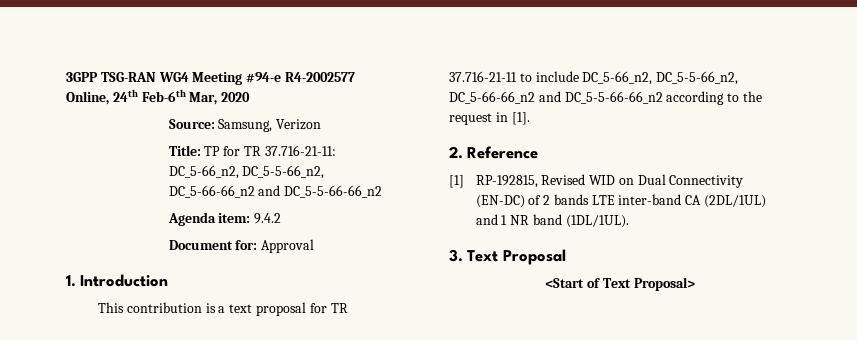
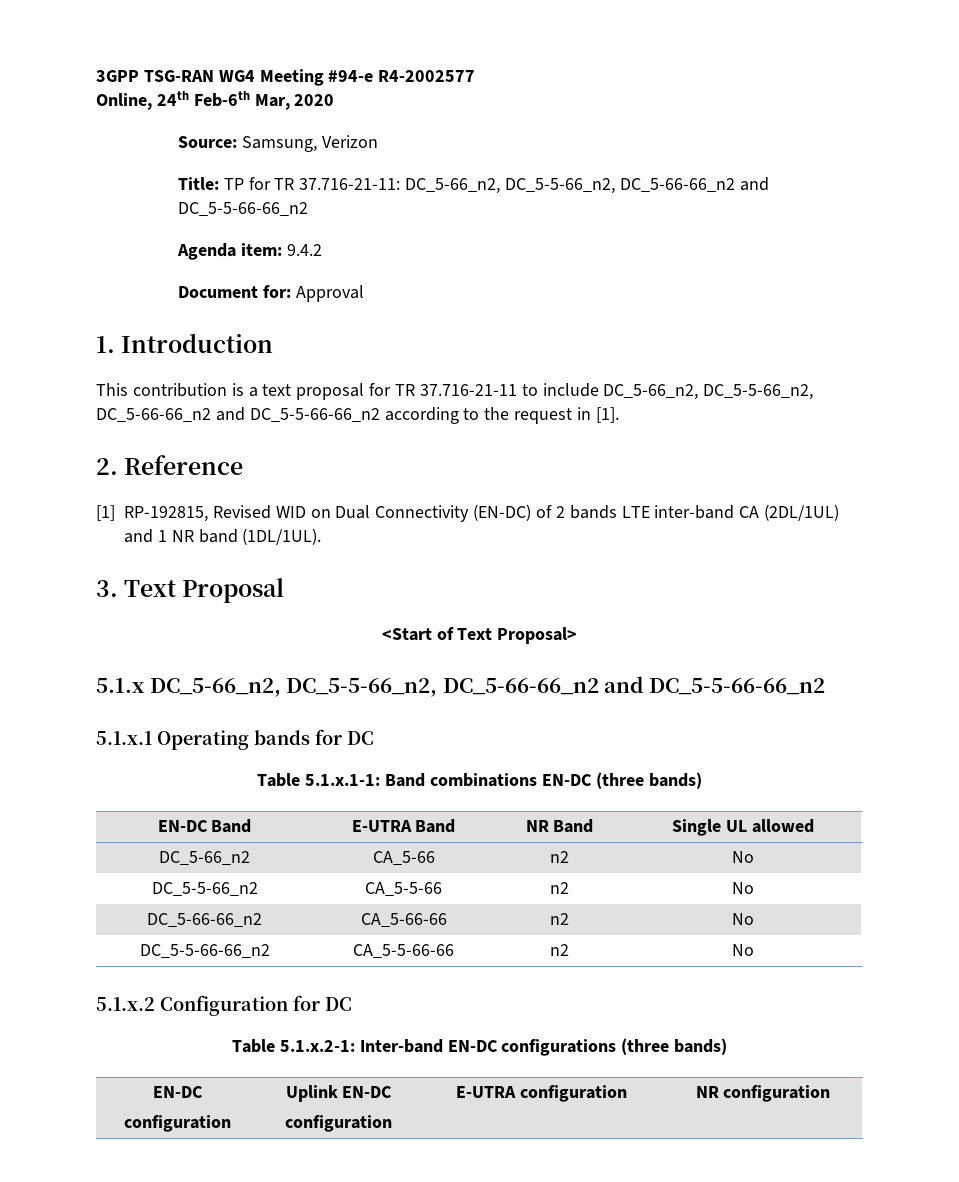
(695, 284) none -> [96,676,825,697] [96,729,374,750] [257,772,702,789] [157,819,252,833] [351,819,456,833] [525,819,594,833] [672,819,814,836] [159,851,250,865] [372,851,435,865] [550,851,569,863] [732,851,754,863] [151,882,258,896] [365,882,443,896] [550,882,569,894] [732,882,754,894] [147,913,262,927] [360,913,447,927] [550,913,569,925] [732,913,754,925] [139,944,270,958] [353,944,454,958] [550,944,569,956] [732,944,754,956] [96,995,352,1016] [231,1038,728,1056] [152,1086,203,1098] [123,1115,231,1132] [285,1085,393,1102] [285,1115,392,1132] [456,1085,627,1102] [695,1085,831,1102] // 5.1.x DC_5-66_n2, DC_5-5-66_n2, DC_5-66-66_n2 and DC_5-5-66-66_n2 // 5.1.x.1 Operating bands for DC // Table 5.1.x.1-1: Band combinations EN-DC (three bands) // EN-DC Band | E-UTRA Band | NR Band | Single UL allowed // DC_5-66_n2 | CA_5-66 | n2 | No // DC_5-5-66_n2 | CA_5-5-66 | n2 | No // DC_5-66-66_n2 | CA_5-66-66 | n2 | No // DC_5-5-66-66_n2 | CA_5-5-66-66 | n2 | No // 5.1.x.2 Configuration for DC // Table 5.1.x.2-1: Inter-band EN-DC configurations (three bands) // EN-DC // configuration | Uplink EN-DC // configuration | E-UTRA configuration | NR configuration

